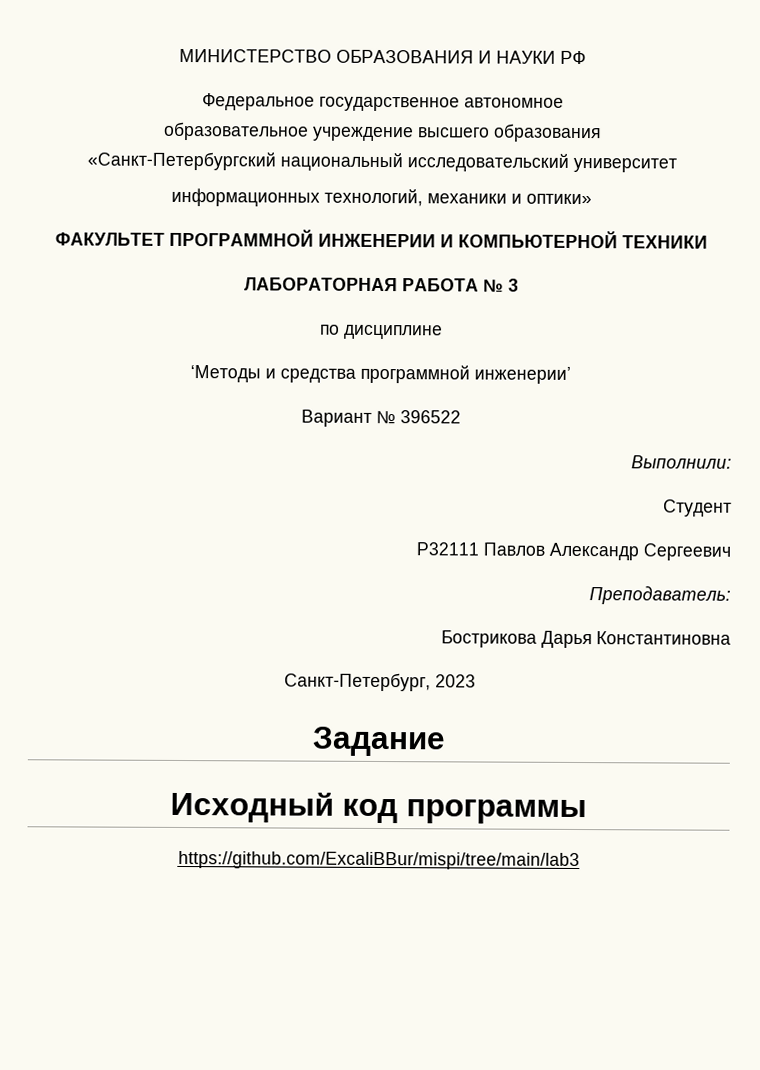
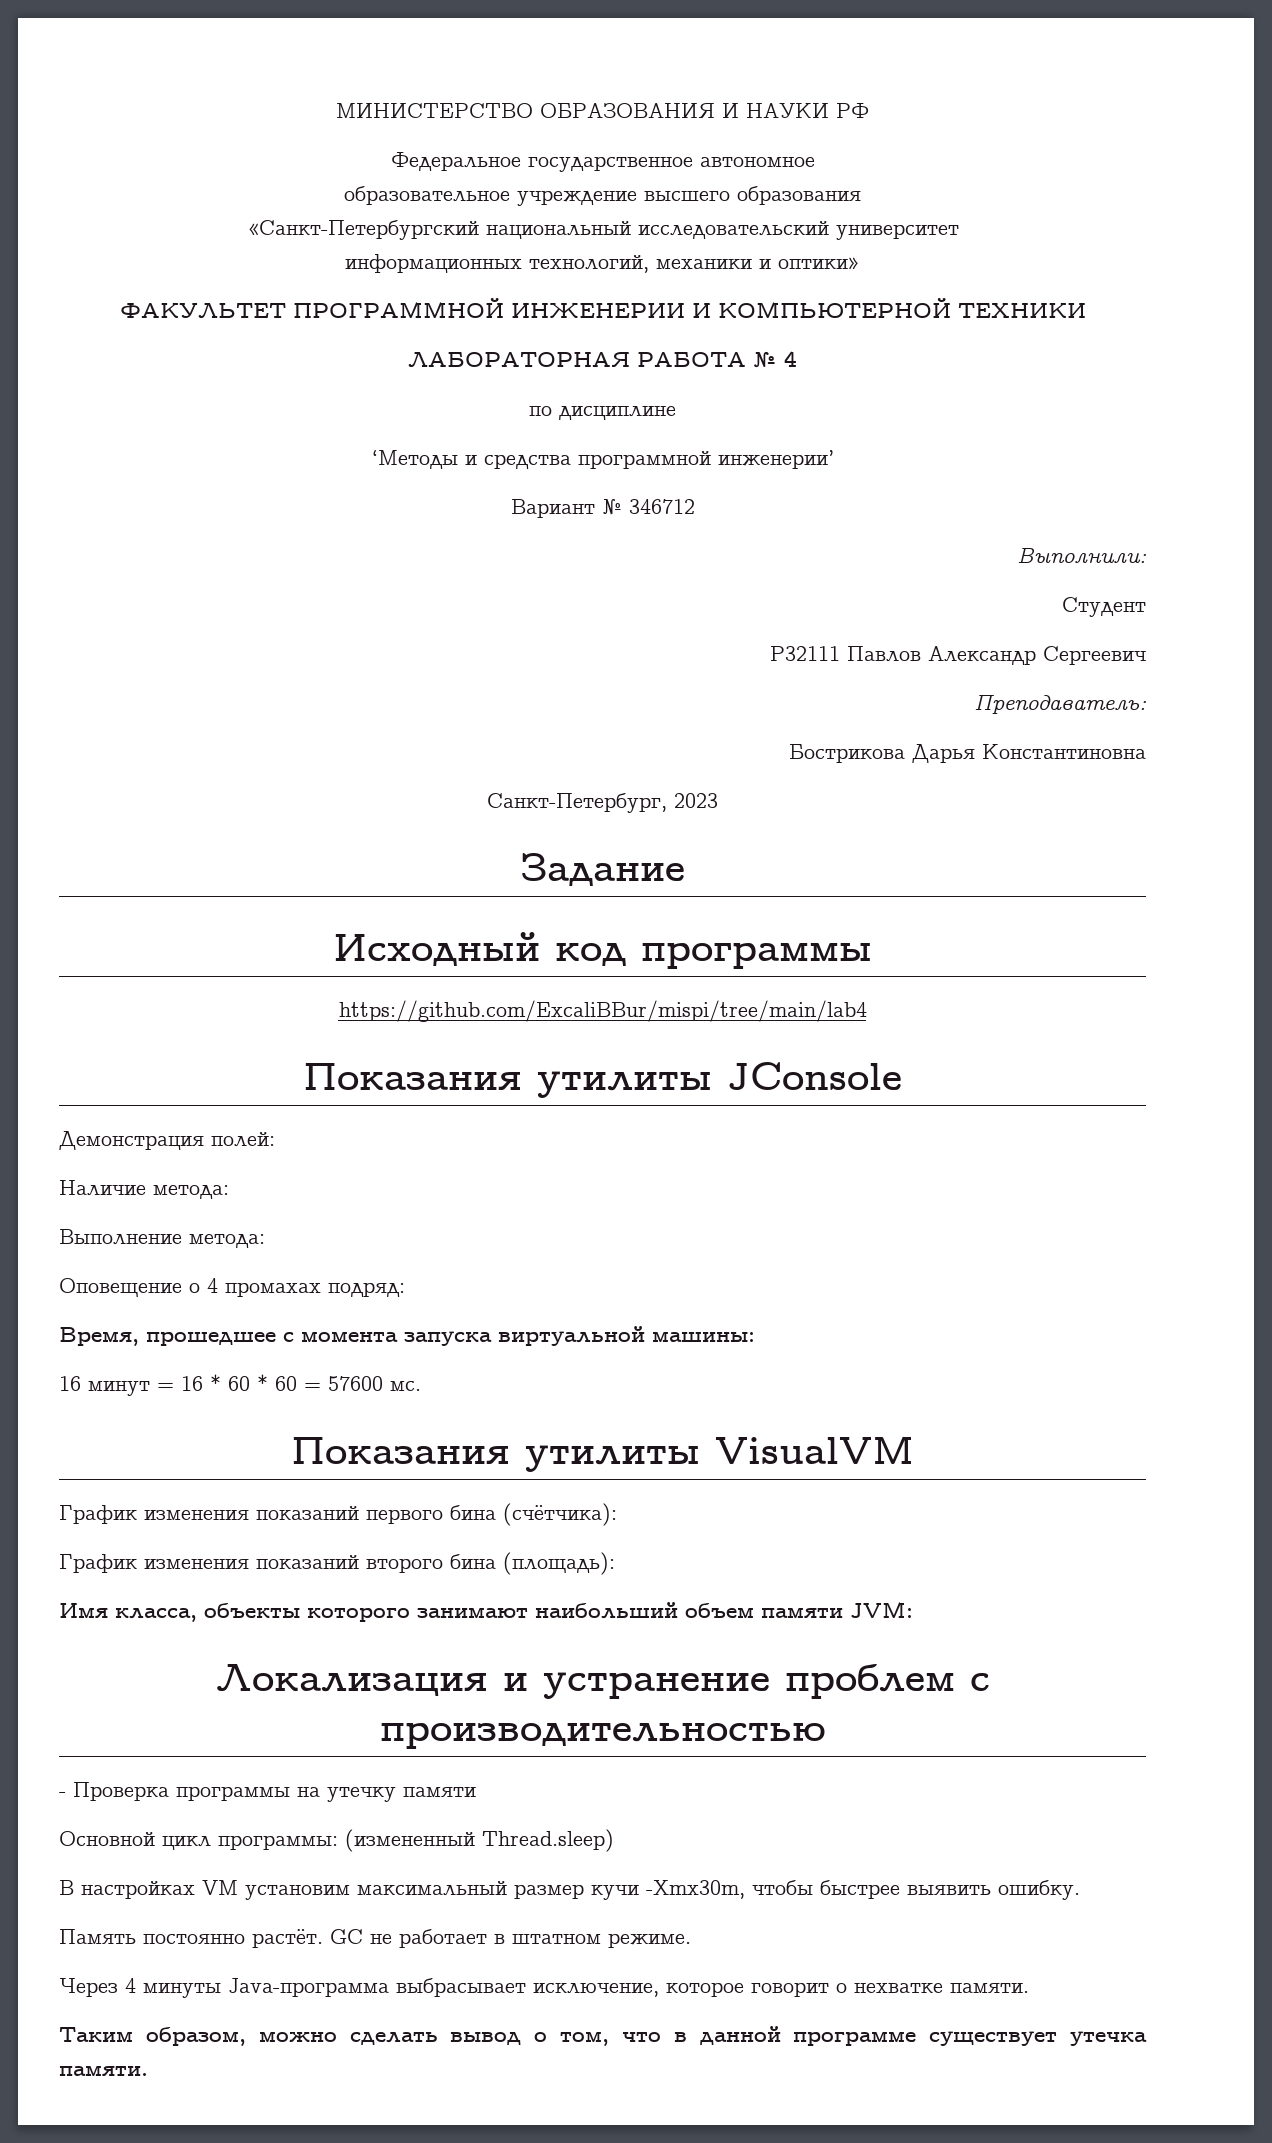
[508,278,519,292] 3 -> [784,351,797,367] 4
[399,410,461,424] 396522 -> [628,499,695,514] 346712
[177,850,580,871] https://github.com/ExcaliBBur/mispi/tree/main/lab3 -> [338,1000,867,1022] [303,1062,902,1098] [59,1131,275,1150] [59,1180,229,1199] [59,1229,265,1248] [59,1278,405,1297] [59,1326,755,1346] [59,1374,421,1396] [291,1436,914,1472] [59,1503,617,1526] [59,1552,615,1575] [59,1601,913,1622] [215,1664,990,1699] [379,1723,826,1749] [59,1782,476,1802] [59,1829,614,1852] [59,1880,1080,1900] [59,1929,691,1948] [59,1978,1029,1998] [59,2026,1147,2046] [59,2066,148,2076] https://github.com/ExcaliBBur/mispi/tree/main/lab4 // Показания утилиты JConsole // Демонстрация полей: // Наличие метода: // Выполнение метода: // Оповещение о 4 промахах подряд: // Время, прошедшее с момента запуска виртуальной машины: // 16 минут = 16 * 60 * 60 = 57600 мс. // Показания утилиты VisualVM // График изменения показаний первого бина (счётчика): // График изменения показаний второго бина (площадь): // Имя класса, объекты которого занимают наибольший объем памяти JVM: // Локализация и устранение проблем с производительностью // - Проверка программы на утечку памяти // Основной цикл программы: (измененный Thread.sleep) // В настройках VM установим максимальный размер кучи -Xmx30m, чтобы быстрее выявить ошибку. // Память постоянно растёт. GC не работает в штатном режиме. // Через 4 минуты Java-программа выбрасывает исключение, которое говорит о нехватке памяти. // Таким образом, можно сделать вывод о том, что в данной программе существует утечка памяти.

